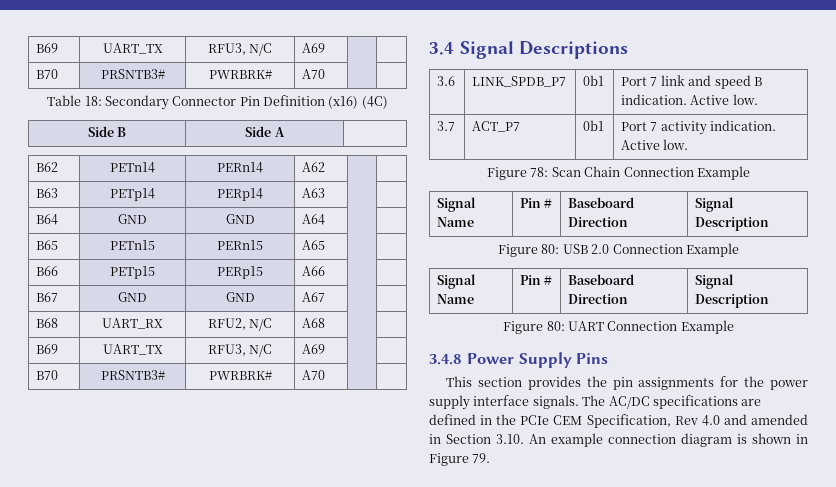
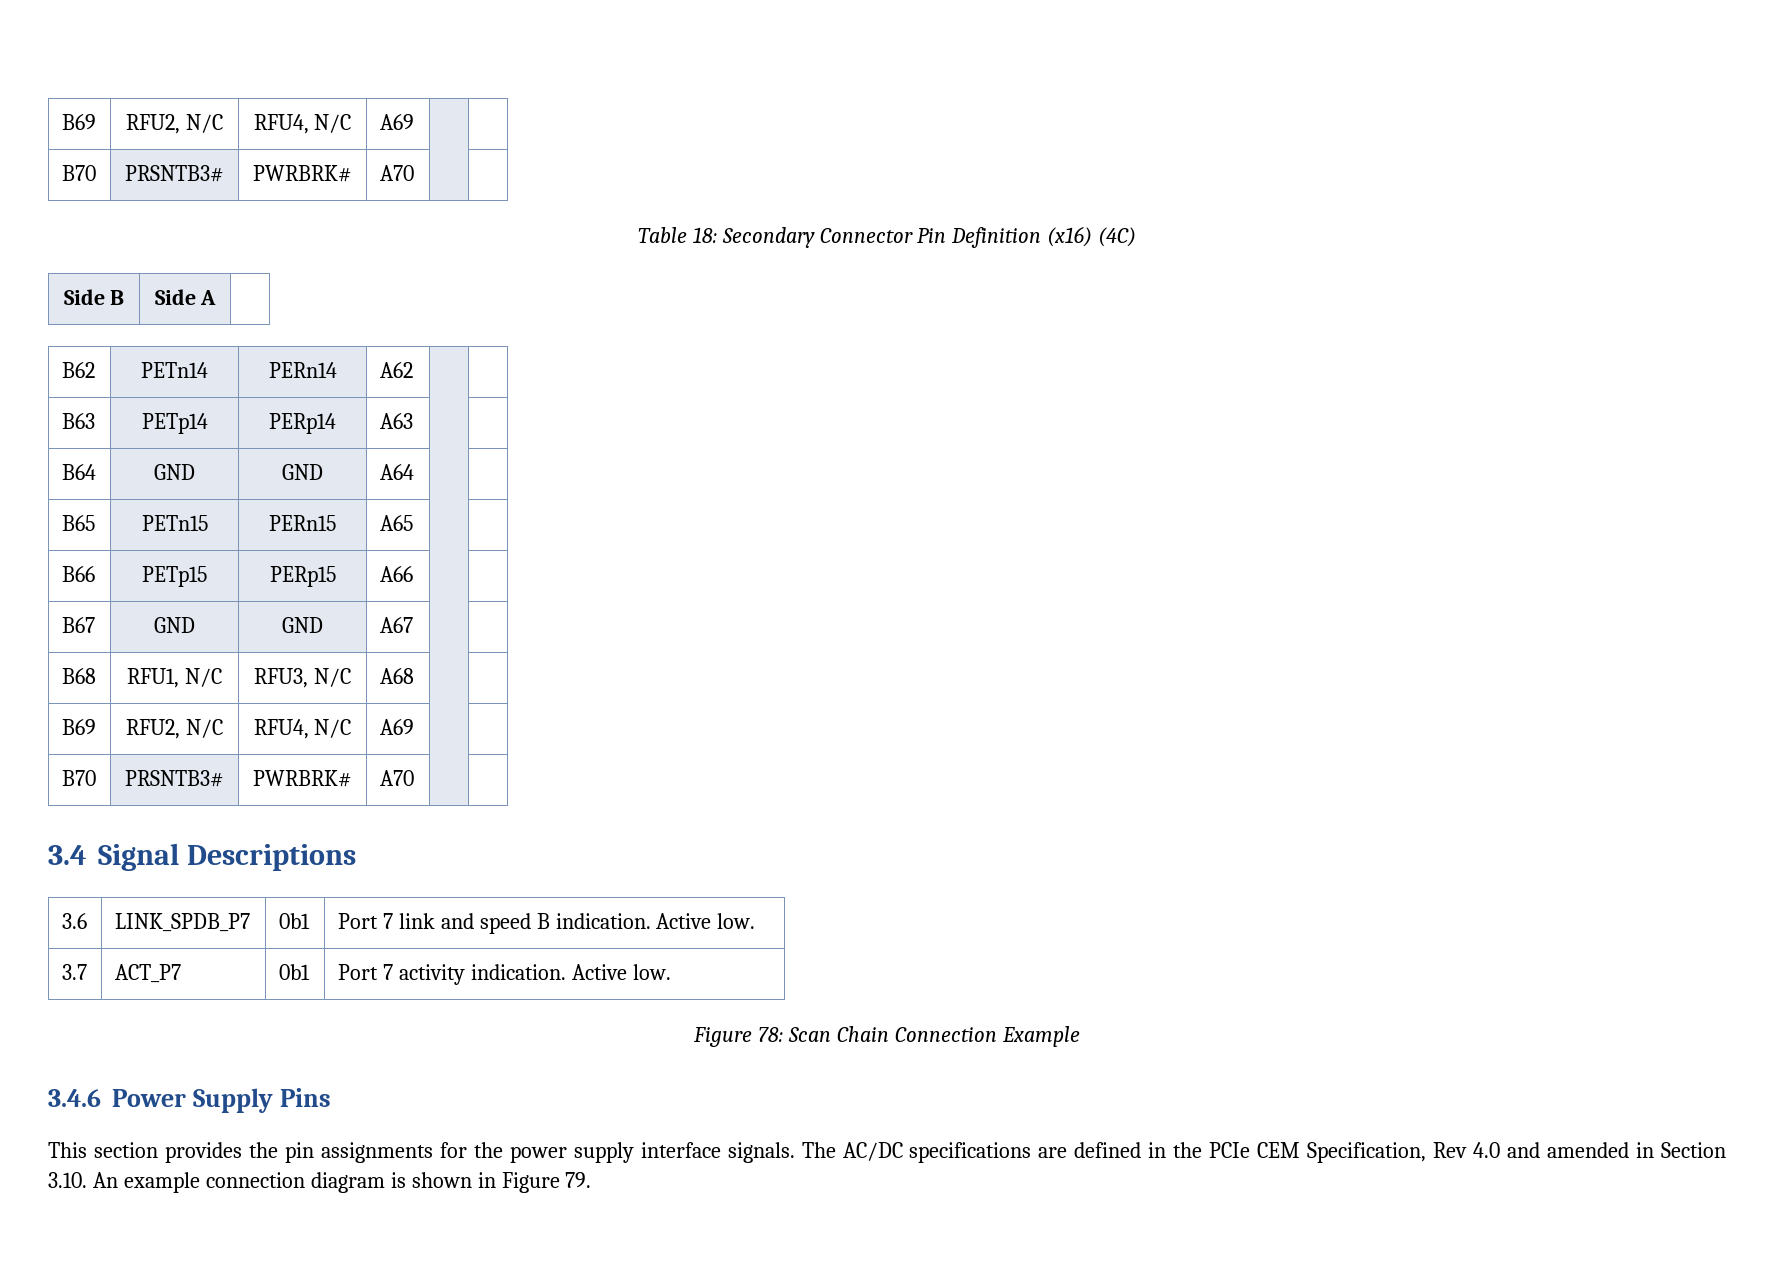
[36,43,59,53] [102,43,163,54] [207,43,246,55] B69 | UART_TX | RFU3, -> [61,114,96,130] [126,114,223,134] [253,114,309,134] B69 | RFU2, N/C | RFU4,
[102,318,163,329] [207,318,246,330] UART_RX | RFU2, -> [127,668,222,688] [254,668,309,688] RFU1, N/C | RFU3,
[102,344,163,355] [207,344,246,356] UART_TX | RFU3, -> [126,719,223,739] [253,719,309,739] RFU2, N/C | RFU4,
[437,197,477,212] [437,217,475,227] [520,198,553,208] [568,197,635,208] [568,217,629,227] [695,197,735,212] [695,217,770,231] [498,243,739,257] [437,274,477,289] [437,294,475,304] [520,275,553,285] [568,274,635,285] [568,294,629,304] [695,274,735,289] [695,294,770,308] [503,320,734,334] [429,354,461,365] // Signal Name | Pin # | Baseboard Direction | Signal Description // Figure 80: USB 2.0 Connection Example // Signal Name | Pin # | Baseboard Direction | Signal Description // Figure 80: UART Connection Example // 3.4.8 -> [48,1089,101,1107] // 3.4.6

